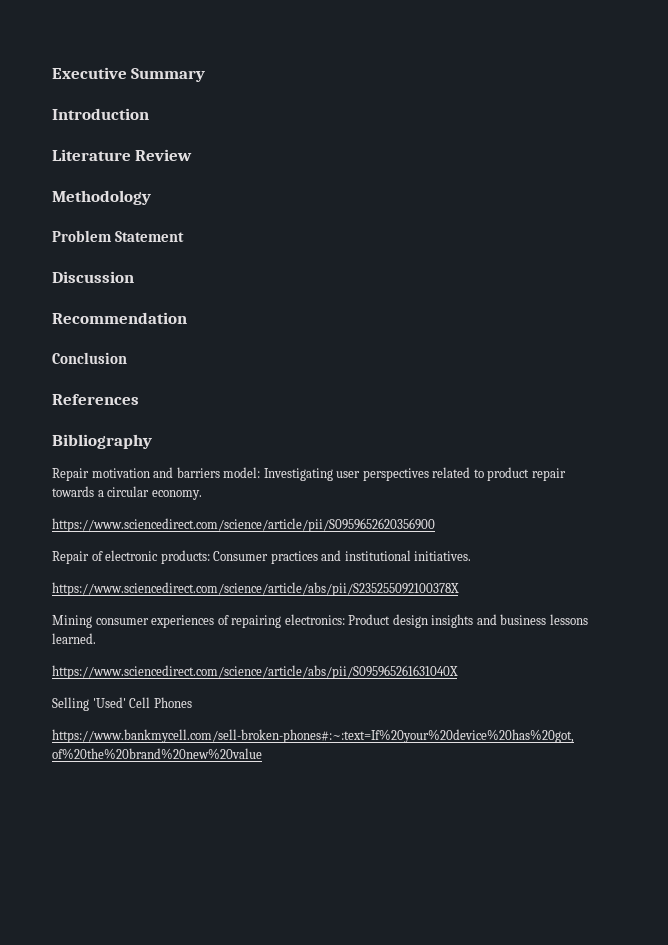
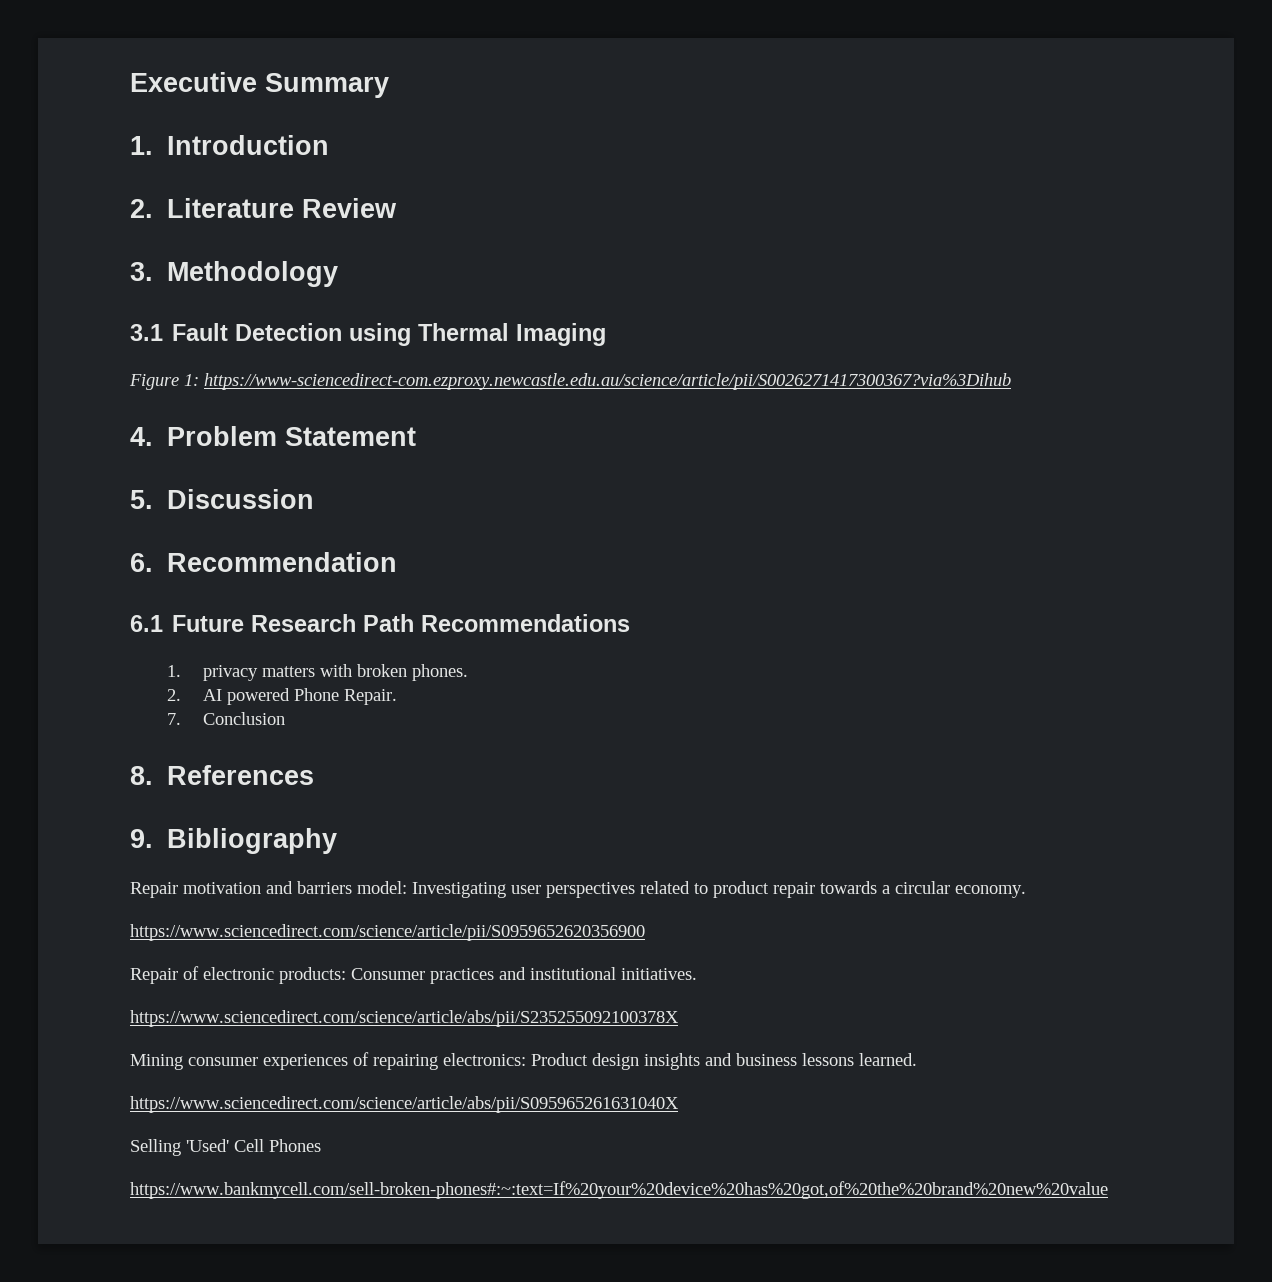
(206, 75) none -> [130,136,153,155] 1.
(149, 114) none -> [130,199,153,218] 2.
(193, 155) none -> [130,262,153,281] 3.
(151, 197) none -> [130,323,607,346] [129,373,1011,390] [130,427,153,446] 3.1 Fault Detection using Thermal Imaging // Figure 1: https://www-sciencedirect-com.ezproxy.newcastle.edu.au/science/article/pii/S0026271417300367?via%3Dihub // 4.
(185, 236) none -> [130,490,153,509] 5.
(134, 277) none -> [130,553,153,572] 6.
(187, 318) none -> [130,614,631,632] [166,664,469,681] [166,688,398,705] [166,713,181,725] 6.1 Future Research Path Recommendations // 1. privacy matters with broken phones. // 2. AI powered Phone Repair. // 7.
(127, 358) none -> [130,766,153,785] 8.
(139, 399) none -> [130,829,153,848] 9.

